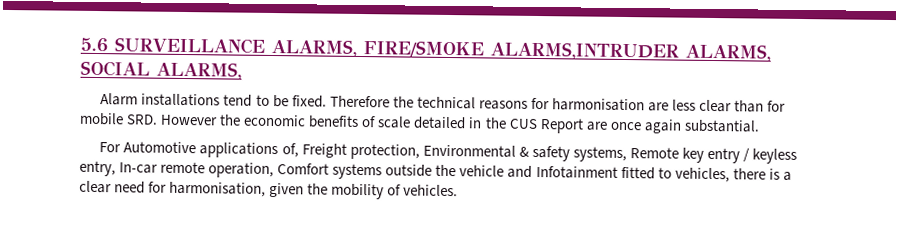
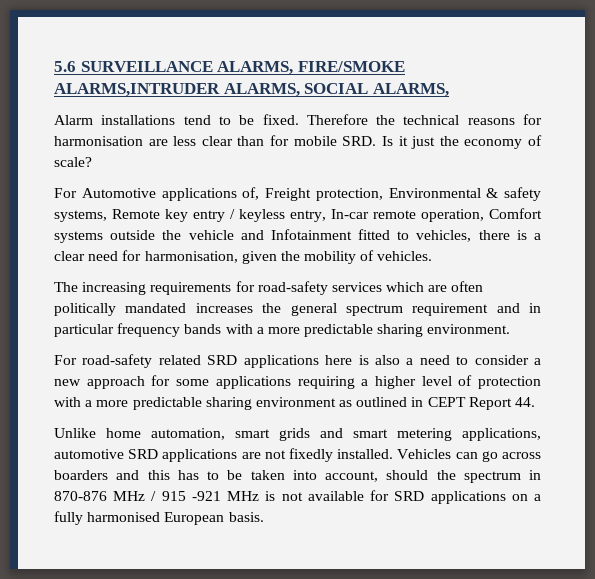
[160,114,760,134] However the economic benefits of scale detailed in the CUS Report are once again substantial. -> [381,135,543,149] [54,157,92,167] Is it just the economy of scale?
(459, 190) none -> [54,281,484,295] [54,303,541,316] [54,323,511,337] [54,354,542,368] [54,375,541,389] [54,397,536,410] [54,428,541,441] [54,448,541,462] [54,470,541,483] [54,490,541,504] [54,511,264,525] // The increasing requirements for road-safety services which are often politically mandated increases the general spectrum requirement and in particular frequency bands with a more predictable sharing environment. // For road-safety related SRD applications here is also a need to consider a new approach for some applications requiring a higher level of protection with a more predictable sharing environment as outlined in CEPT Report 44. // Unlike home automation, smart grids and smart metering applications, automotive SRD applications are not fixedly installed. Vehicles can go across boarders and this has to be taken into account, should the spectrum in 870-876 MHz / 915 -921 MHz is not available for SRD applications on a fully harmonised European basis.

